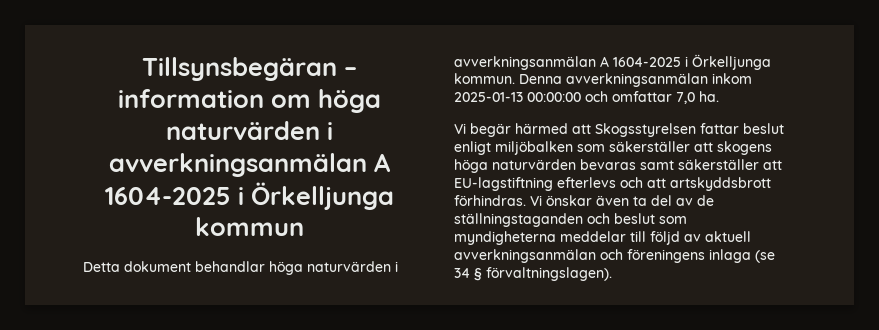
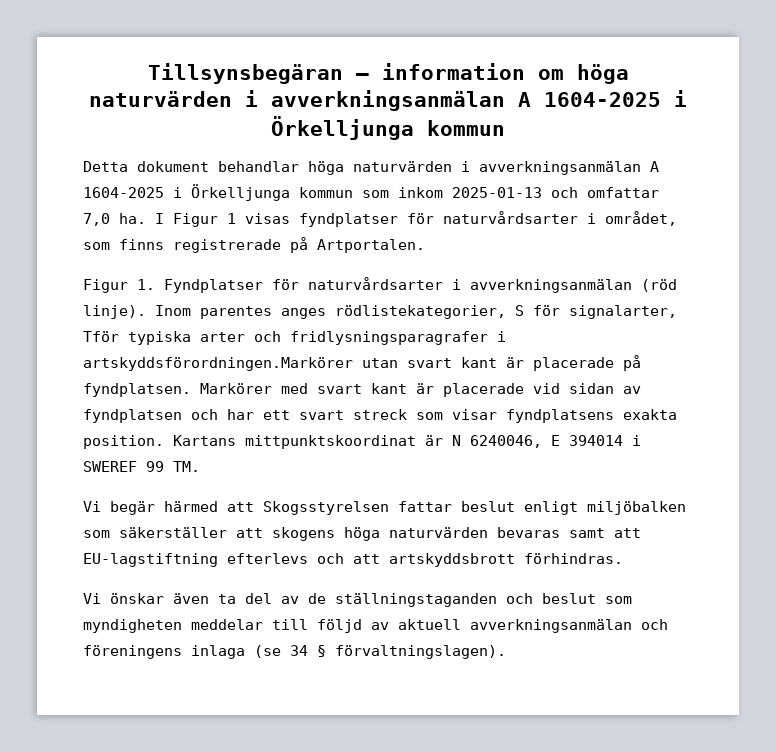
[454,73,708,87] kommun. Denna avverkningsanmälan -> [299,187,389,198] kommun som
[527,92,581,102] 00:00:00 -> (542, 192) none
(719, 96) none -> [155,211,677,227] [83,237,425,253] [83,277,677,293] [83,305,677,319] [83,331,506,345] [83,355,641,371] [83,383,641,397] [83,409,677,423] [83,435,641,449] [83,461,200,472] I Figur 1 visas fyndplatser för naturvårdsarter i området, som finns registrerade på Artportalen. // Figur 1. Fyndplatser för naturvårdsarter i avverkningsanmälan (röd linje). Inom parentes anges rödlistekategorier, S för signalarter, Tför typiska arter och fridlysningsparagrafer i artskyddsförordningen.Markörer utan svart kant är placerade på fyndplatsen. Markörer med svart kant är placerade vid sidan av fyndplatsen och har ett svart streck som visar fyndplatsens exakta position. Kartans mittpunktskoordinat är N 6240046, E 394014 i SWEREF 99 TM.
[678,159,759,170] säkerställer -> (605, 533) none
(526, 200) none -> (623, 558) //
[454,231,556,245] myndigheterna -> [83,619,182,633] myndigheten

